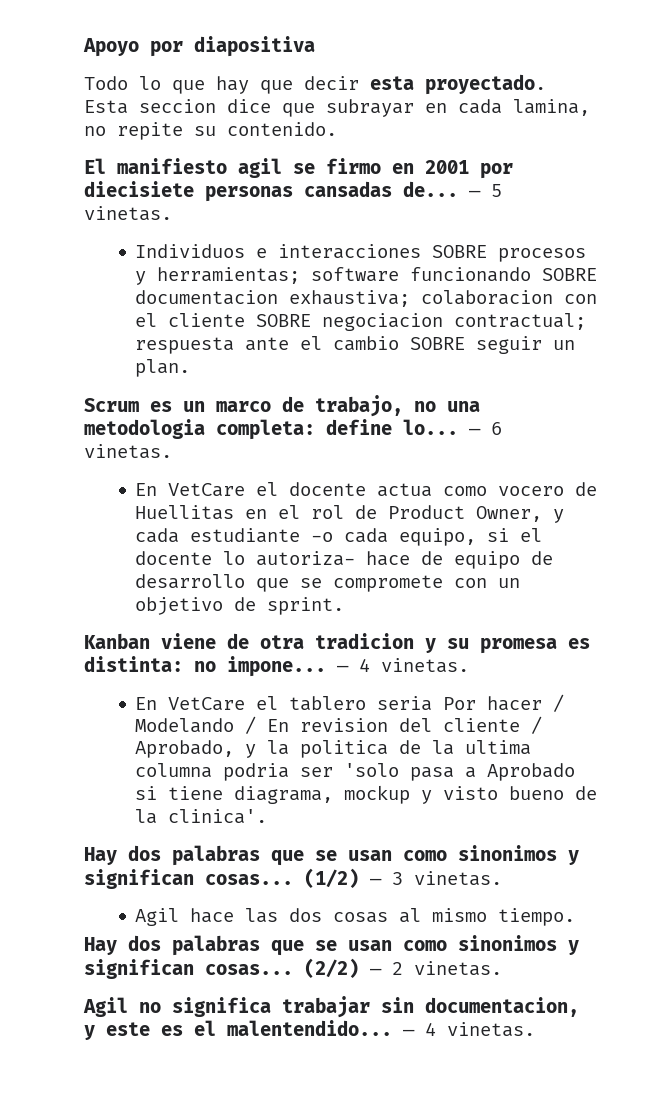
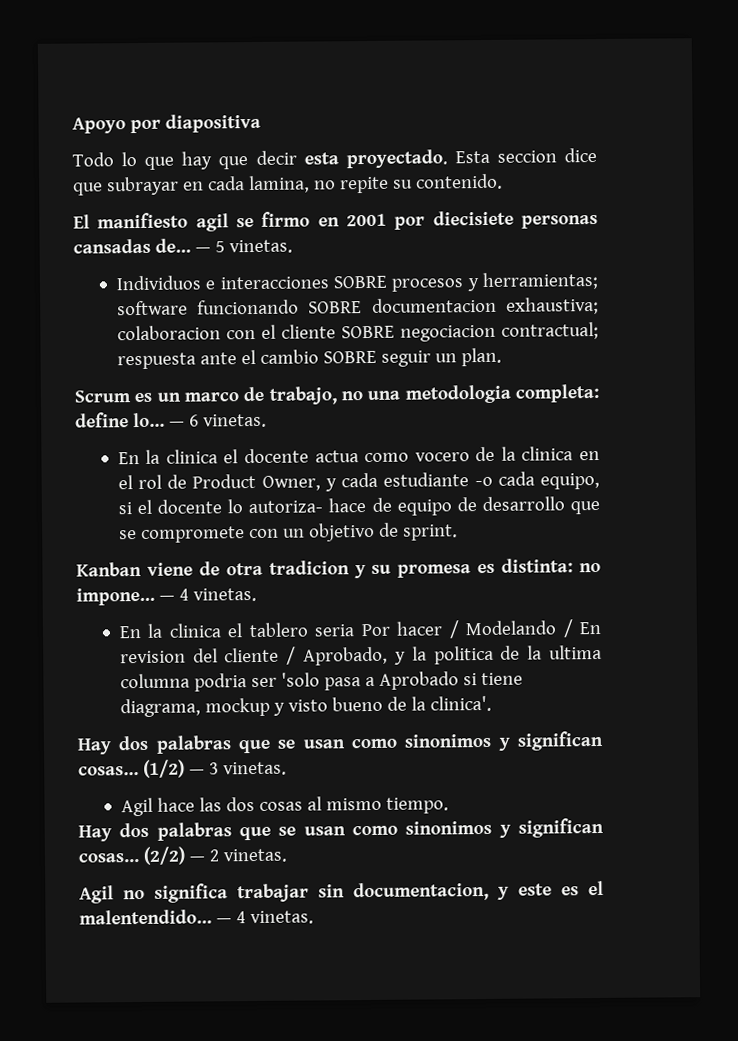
[168,483,246,497] VetCare -> [145,449,218,464] la clinica
[135,505,235,520] Huellitas -> [500,446,574,461] la clinica
[168,697,246,711] VetCare -> [147,623,222,638] la clinica

